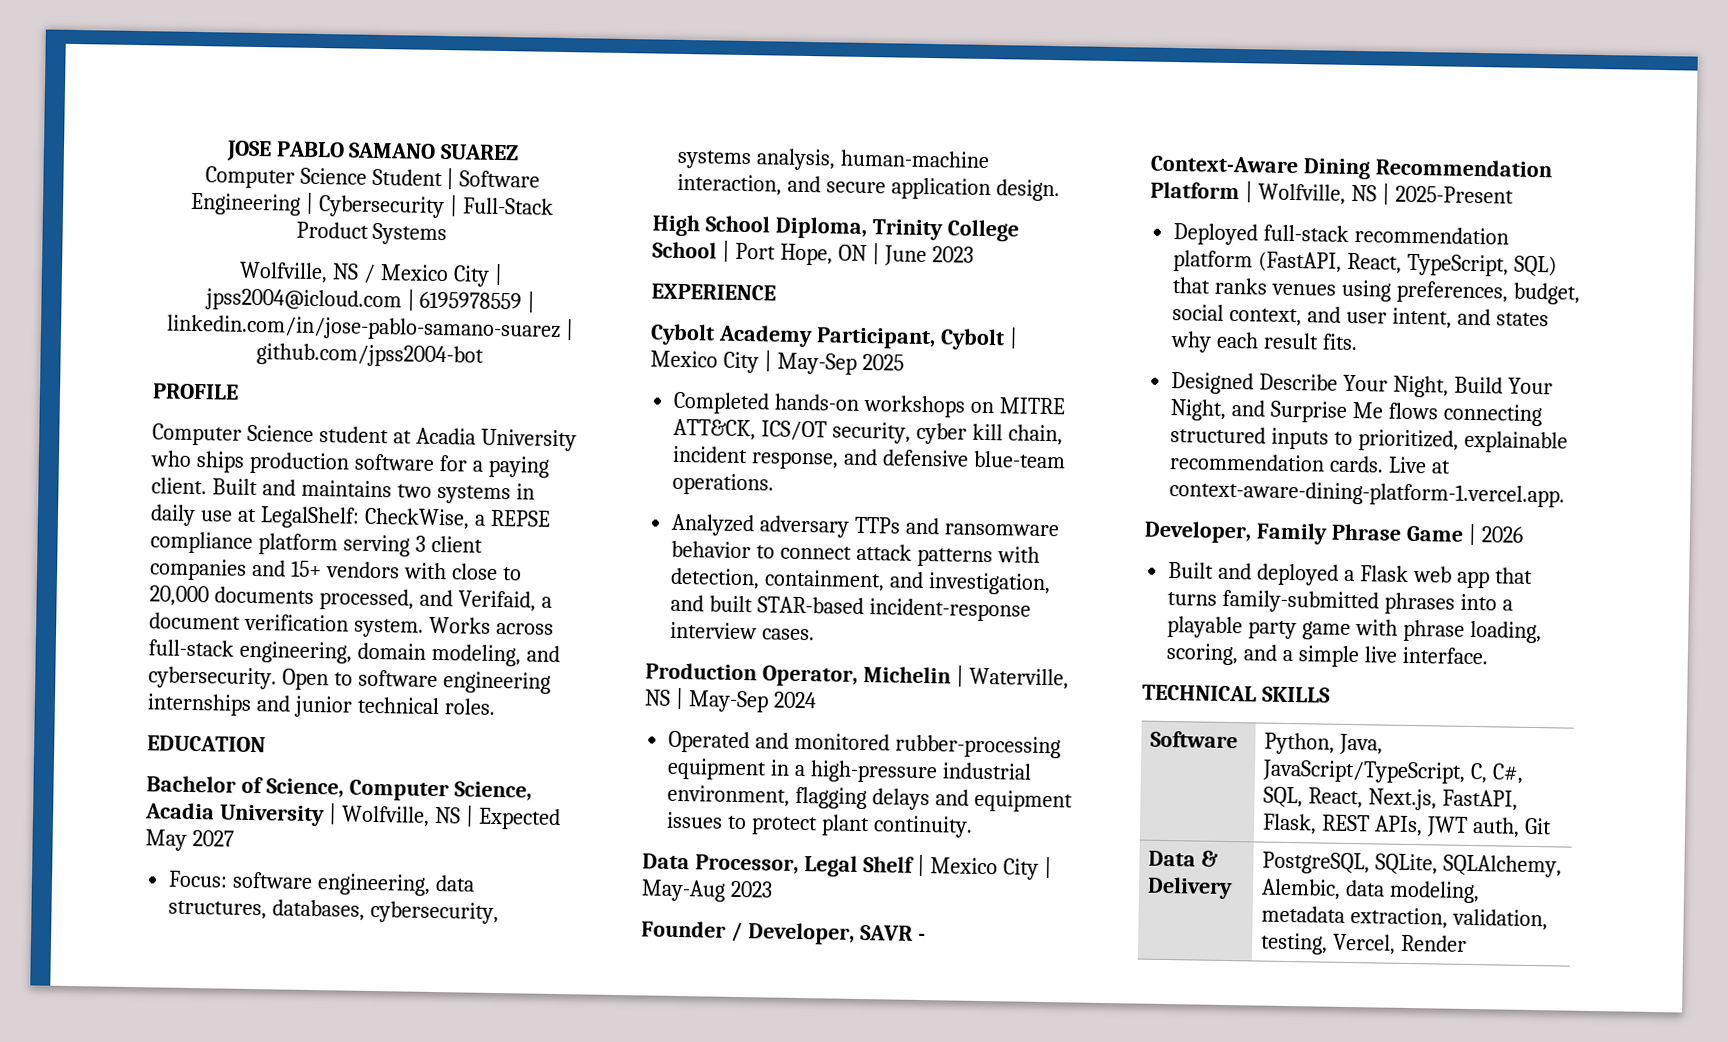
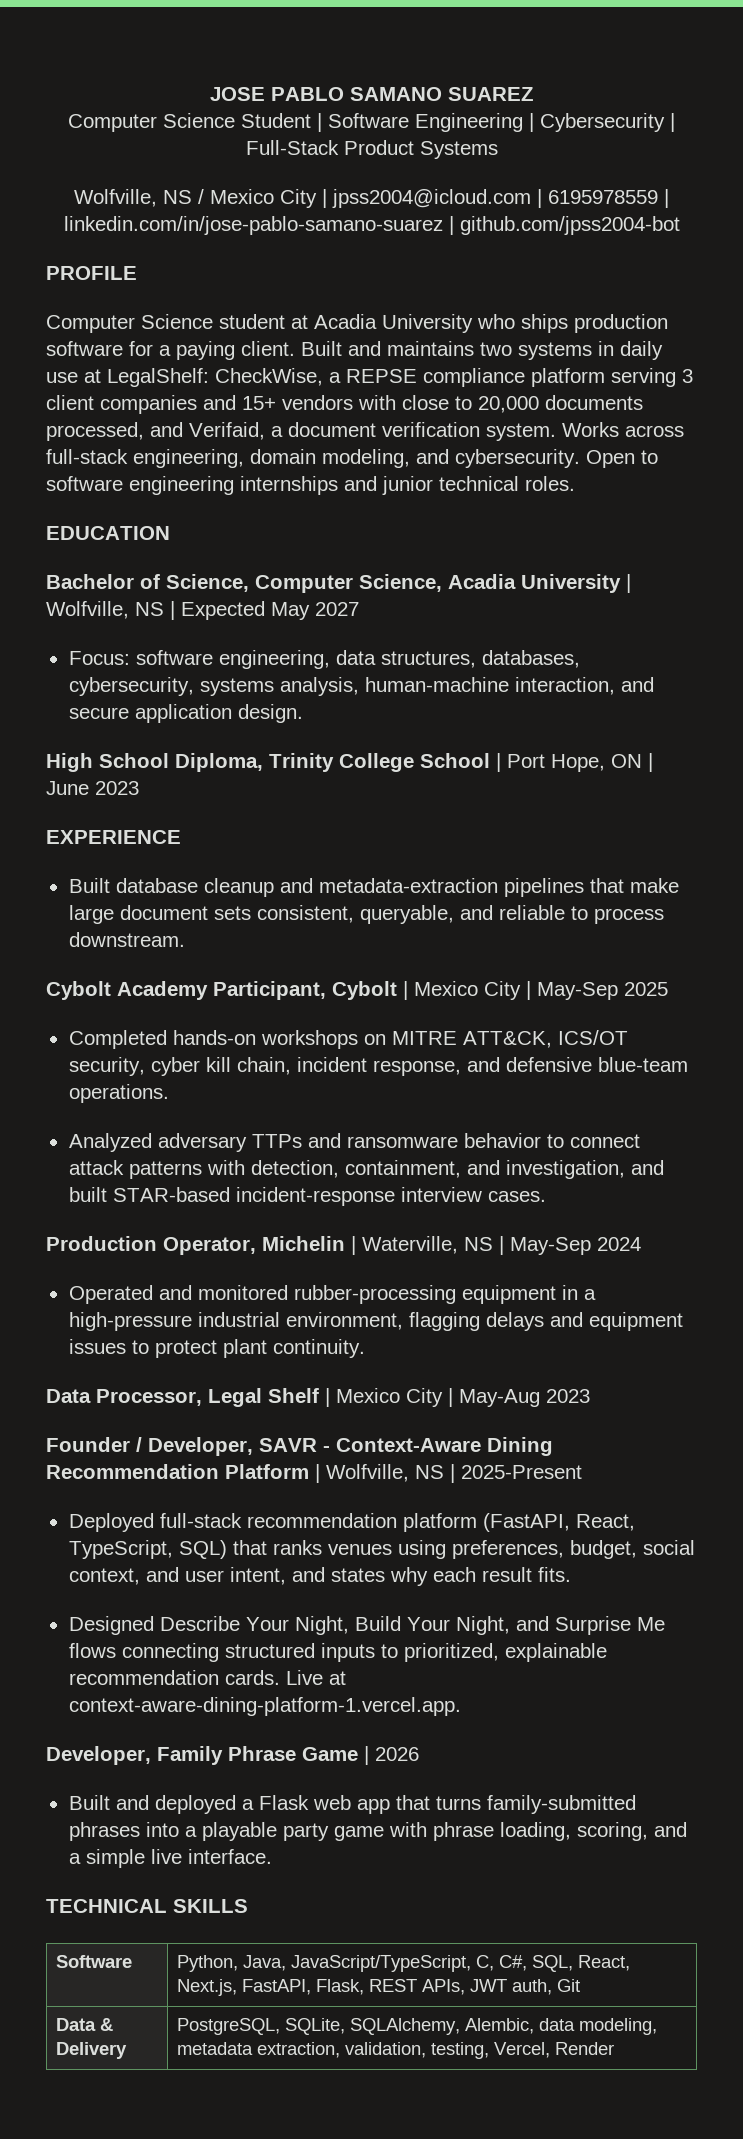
(776, 292) none -> [68,878,679,897] [68,905,664,924] [68,932,185,947] // Built database cleanup and metadata-extraction pipelines that make large document sets consistent, queryable, and reliable to process downstream.

